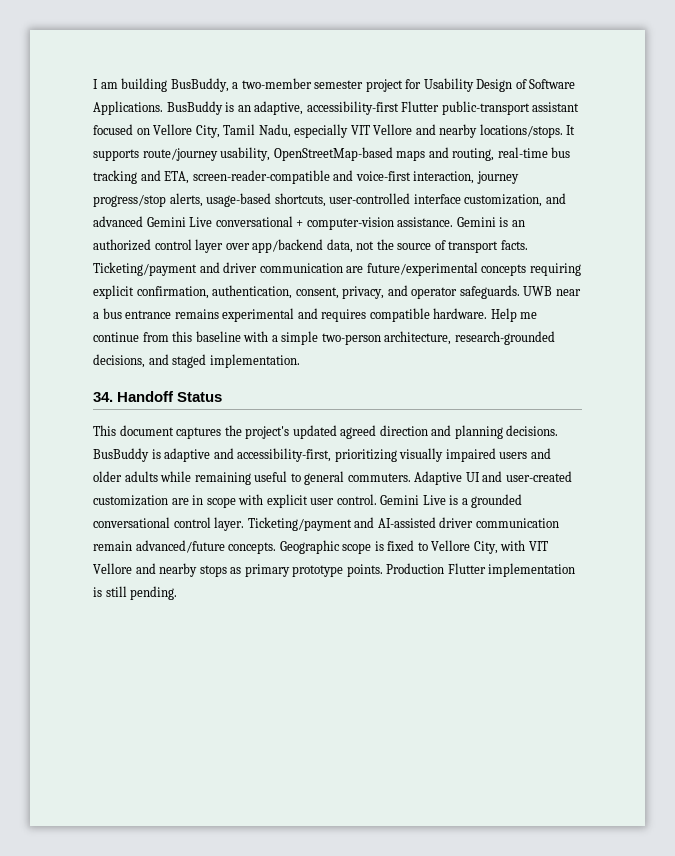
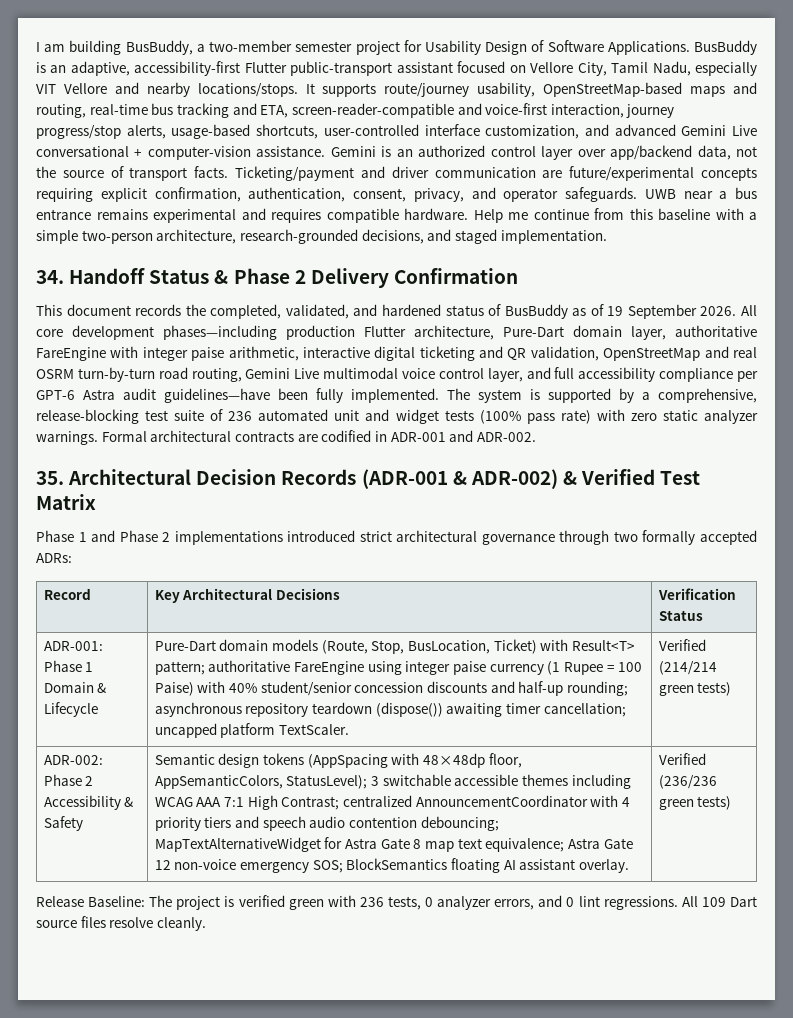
[93,425,559,439] [93,448,551,462] [93,471,572,485] [93,494,523,508] [93,517,559,531] [93,540,548,554] [93,563,576,577] [93,586,178,600] // This document captures the project's updated agreed direction and planning decisions. BusBuddy is adaptive and accessibility-first, prioritizing visually impaired users and older adults while remaining useful to general commuters. Adaptive UI and user-created customization are in scope with explicit user control. Gemini Live is a grounded conversational control layer. Ticketing/payment and AI-assisted driver communication remain advanced/future concepts. Geographic scope is fixed to Vellore City, with VIT Vellore and nearby stops as primary prototype points. Production Flutter implementation is still pending. -> [214,268,518,288] [36,304,757,319] [36,325,757,340] [36,346,757,361] [36,367,758,382] [36,388,757,403] [36,409,758,424] [36,430,536,445] [36,469,701,489] [36,494,96,510] [36,530,758,545] [36,553,72,563] [43,588,91,600] [154,588,341,603] [657,588,736,600] [658,610,703,621] [43,641,103,651] [43,660,94,672] [43,682,107,693] [43,702,98,717] [154,639,635,654] [154,660,643,675] [154,681,628,696] [154,702,626,717] [154,723,350,738] [658,639,706,651] [658,661,717,675] [658,682,732,696] [43,755,103,765] [43,774,94,786] [43,795,134,810] [43,816,83,831] [154,753,522,768] [154,774,631,789] [154,795,630,810] [154,816,499,831] [154,837,633,852] [154,858,629,873] [658,753,706,765] [658,775,717,789] [658,796,732,810] [36,895,757,910] [36,916,206,931] & Phase 2 Delivery Confirmation // This document records the completed, validated, and hardened status of BusBuddy as of 19 September 2026. All core development phases—including production Flutter architecture, Pure-Dart domain layer, authoritative FareEngine with integer paise arithmetic, interactive digital ticketing and QR validation, OpenStreetMap and real OSRM turn-by-turn road routing, Gemini Live multimodal voice control layer, and full accessibility compliance per GPT-6 Astra audit guidelines—have been fully implemented. The system is supported by a comprehensive, release-blocking test suite of 236 automated unit and widget tests (100% pass rate) with zero static analyzer warnings. Formal architectural contracts are codified in ADR-001 and ADR-002. // 35. Architectural Decision Records (ADR-001 & ADR-002) & Verified Test Matrix // Phase 1 and Phase 2 implementations introduced strict architectural governance through two formally accepted ADRs: // Record | Key Architectural Decisions | Verification Status // ADR-001: Phase 1 Domain & Lifecycle | Pure-Dart domain models (Route, Stop, BusLocation, Ticket) with Result<T> pattern; authoritative FareEngine using integer paise currency (1 Rupee = 100 Paise) with 40% student/senior concession discounts and half-up rounding; asynchronous repository teardown (dispose()) awaiting timer cancellation; uncapped platform TextScaler. | Verified (214/214 green tests) // ADR-002: Phase 2 Accessibility & Safety | Semantic design tokens (AppSpacing with 48×48dp floor, AppSemanticColors, StatusLevel); 3 switchable accessible themes including WCAG AAA 7:1 High Contrast; centralized AnnouncementCoordinator with 4 priority tiers and speech audio contention debouncing; MapTextAlternativeWidget for Astra Gate 8 map text equivalence; Astra Gate 12 non-voice emergency SOS; BlockSemantics floating AI assistant overlay. | Verified (236/236 green tests) // Release Baseline: The project is verified green with 236 tests, 0 analyzer errors, and 0 lint regressions. All 109 Dart source files resolve cleanly.

